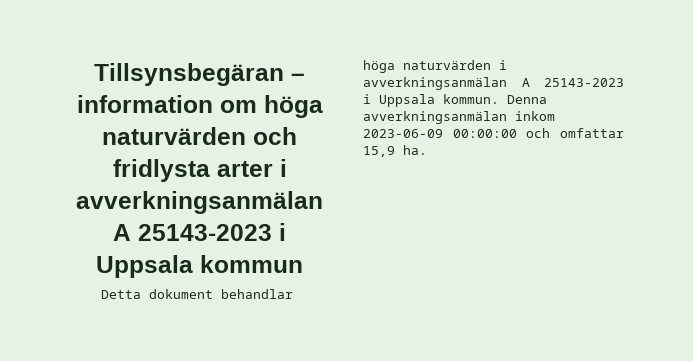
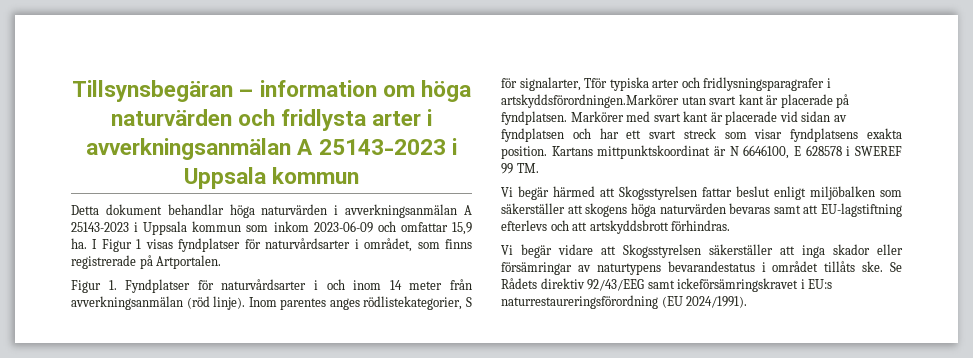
[443,94,547,104] [363,111,507,124] kommun. Denna avverkningsanmälan -> [192,221,269,232] kommun som
[452,129,517,138] 00:00:00 -> (373, 227) none
(427, 150) none -> [92,238,472,252] [71,255,222,269] [71,279,473,293] [71,296,472,310] [501,77,831,91] [501,94,850,108] [501,111,847,125] [501,128,902,142] [501,145,902,159] [501,163,539,174] [501,186,902,200] [501,203,902,217] [501,220,731,234] [501,244,903,258] [501,261,902,275] [501,278,833,292] [501,295,748,309] I Figur 1 visas fyndplatser för naturvårdsarter i området, som finns registrerade på Artportalen. // Figur 1. Fyndplatser för naturvårdsarter i och inom 14 meter från avverkningsanmälan (röd linje). Inom parentes anges rödlistekategorier, S för signalarter, Tför typiska arter och fridlysningsparagrafer i artskyddsförordningen.Markörer utan svart kant är placerade på fyndplatsen. Markörer med svart kant är placerade vid sidan av fyndplatsen och har ett svart streck som visar fyndplatsens exakta position. Kartans mittpunktskoordinat är N 6646100, E 628578 i SWEREF 99 TM. // Vi begär härmed att Skogsstyrelsen fattar beslut enligt miljöbalken som säkerställer att skogens höga naturvärden bevaras samt att EU-lagstiftning efterlevs och att artskyddsbrott förhindras. // Vi begär vidare att Skogsstyrelsen säkerställer att inga skador eller försämringar av naturtypens bevarandestatus i området tillåts ske. Se Rådets direktiv 92/43/EEG samt ickeförsämringskravet i EU:s naturrestaureringsförordning (EU 2024/1991).

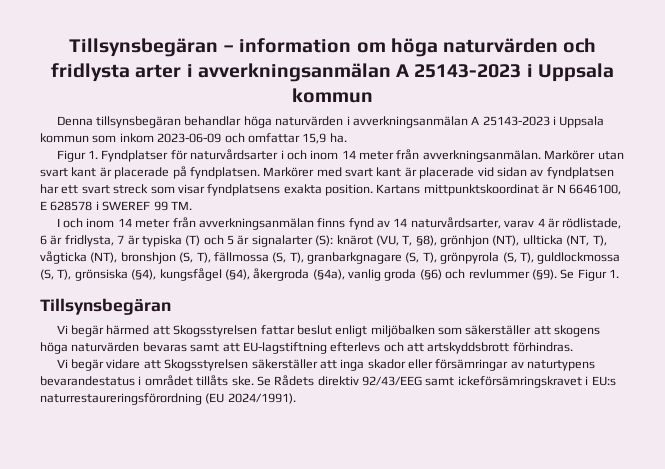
[71,204,162,215] Detta dokument -> [56,116,182,128] Denna tillsynsbegäran
[92,238,472,252] [71,255,222,269] I Figur 1 visas fyndplatser för naturvårdsarter i området, som finns registrerade på Artportalen. -> (347, 138) none
[71,296,472,310] [501,77,831,91] [501,94,679,108] avverkningsanmälan (röd linje). Inom parentes anges rödlistekategorier, S för signalarter, Tför typiska arter och fridlysningsparagrafer i artskyddsförordningen.Markörer -> [422,150,596,162] avverkningsanmälan. Markörer
[572,128,591,139] och -> (614, 173) none
(539, 168) none -> [56,217,622,230] [40,235,607,247] [40,251,621,264] [40,268,619,281] [40,298,171,315] // I och inom 14 meter från avverkningsanmälan finns fynd av 14 naturvårdsarter, varav 4 är rödlistade, 6 är fridlysta, 7 är typiska (T) och 5 är signalarter (S): knärot (VU, T, §8), grönhjon (NT), ullticka (NT, T), vågticka (NT), bronshjon (S, T), fällmossa (S, T), granbarkgnagare (S, T), grönpyrola (S, T), guldlockmossa (S, T), grönsiska (§4), kungsfågel (§4), åkergroda (§4a), vanlig groda (§6) och revlummer (§9). Se Figur 1. // Tillsynsbegäran

